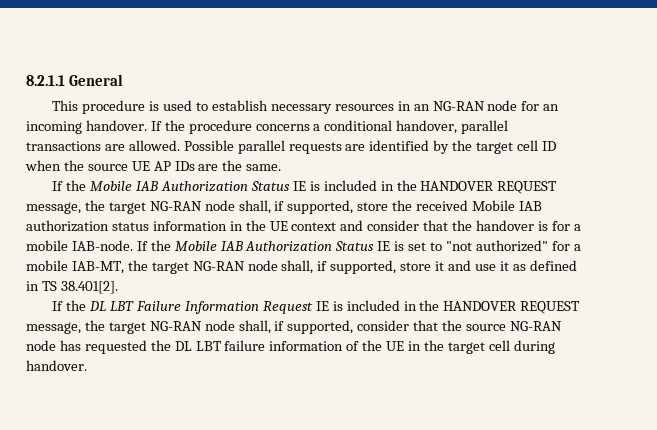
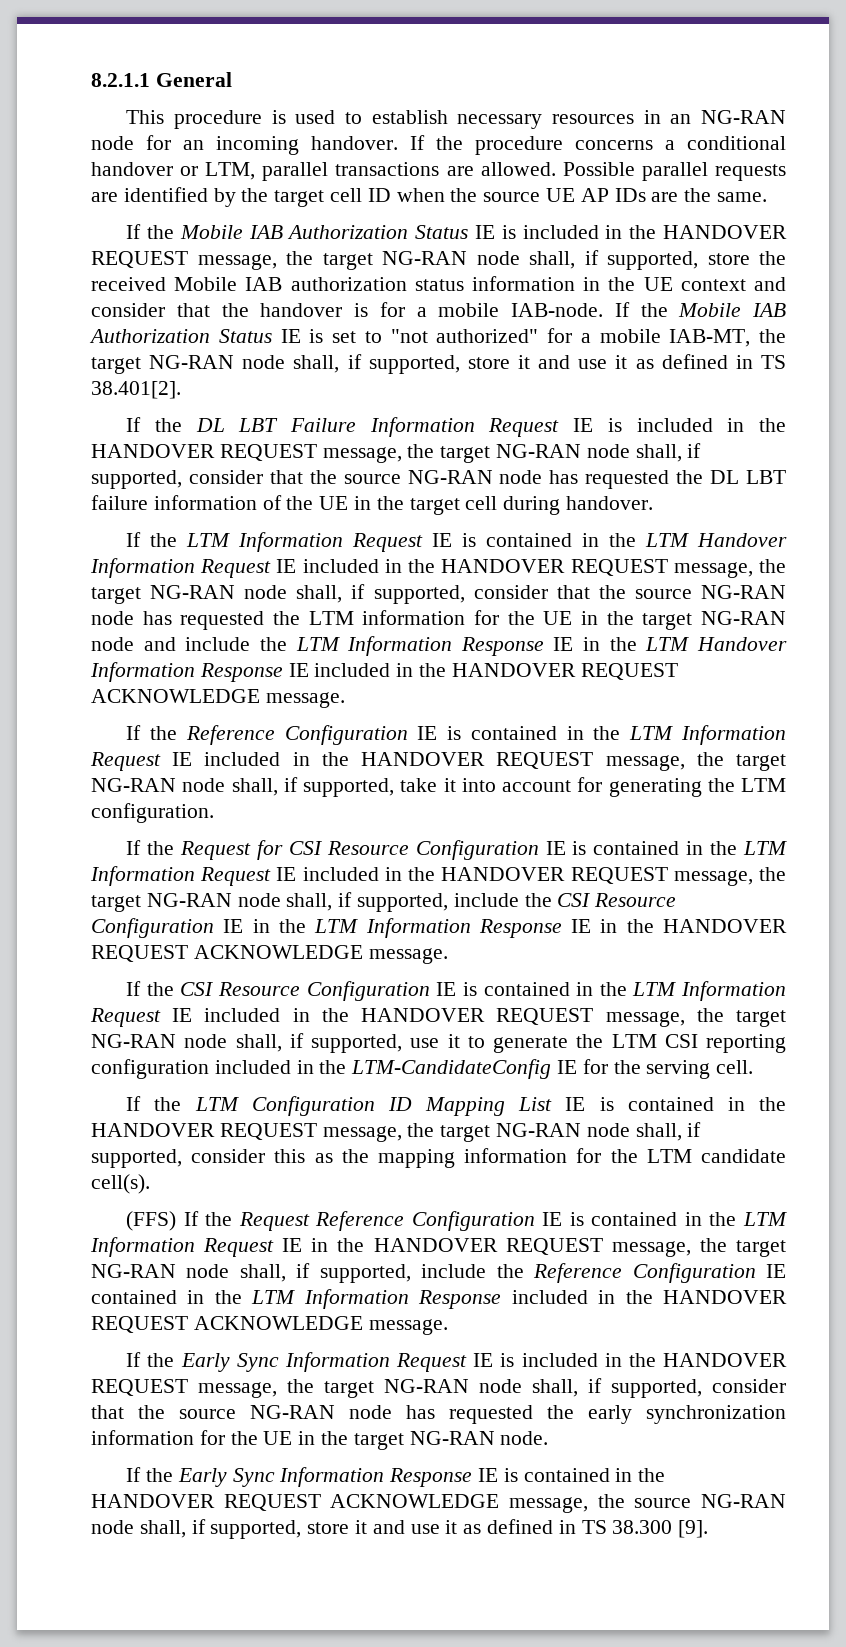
[396,120,458,134] handover, -> [91,162,256,180] handover or LTM,
(87, 365) none -> [126,532,788,552] [90,558,786,578] [91,584,787,604] [91,610,786,630] [91,636,787,656] [90,662,678,682] [91,689,345,708] [126,725,786,745] [90,752,786,771] [91,777,786,797] [91,803,214,823] [126,840,787,860] [90,866,786,886] [91,892,677,912] [91,918,787,938] [91,945,448,964] [126,981,787,1001] [90,1008,786,1027] [91,1033,786,1053] [91,1059,754,1079] [126,1096,786,1116] [91,1122,702,1142] [91,1148,786,1168] [91,1174,150,1194] [126,1211,787,1231] [90,1237,786,1257] [91,1263,787,1283] [91,1289,788,1309] [91,1316,448,1335] [126,1352,787,1372] [91,1378,786,1398] [91,1405,786,1424] [91,1430,549,1450] [126,1467,666,1487] [91,1494,786,1513] [91,1519,709,1539] // If the LTM Information Request IE is contained in the LTM Handover Information Request IE included in the HANDOVER REQUEST message, the target NG-RAN node shall, if supported, consider that the source NG-RAN node has requested the LTM information for the UE in the target NG-RAN node and include the LTM Information Response IE in the LTM Handover Information Response IE included in the HANDOVER REQUEST ACKNOWLEDGE message. // If the Reference Configuration IE is contained in the LTM Information Request IE included in the HANDOVER REQUEST message, the target NG-RAN node shall, if supported, take it into account for generating the LTM configuration. // If the Request for CSI Resource Configuration IE is contained in the LTM Information Request IE included in the HANDOVER REQUEST message, the target NG-RAN node shall, if supported, include the CSI Resource Configuration IE in the LTM Information Response IE in the HANDOVER REQUEST ACKNOWLEDGE message. // If the CSI Resource Configuration IE is contained in the LTM Information Request IE included in the HANDOVER REQUEST message, the target NG-RAN node shall, if supported, use it to generate the LTM CSI reporting configuration included in the LTM-CandidateConfig IE for the serving cell. // If the LTM Configuration ID Mapping List IE is contained in the HANDOVER REQUEST message, the target NG-RAN node shall, if supported, consider this as the mapping information for the LTM candidate cell(s). // (FFS) If the Request Reference Configuration IE is contained in the LTM Information Request IE in the HANDOVER REQUEST message, the target NG-RAN node shall, if supported, include the Reference Configuration IE contained in the LTM Information Response included in the HANDOVER REQUEST ACKNOWLEDGE message. // If the Early Sync Information Request IE is included in the HANDOVER REQUEST message, the target NG-RAN node shall, if supported, consider that the source NG-RAN node has requested the early synchronization information for the UE in the target NG-RAN node. // If the Early Sync Information Response IE is contained in the HANDOVER REQUEST ACKNOWLEDGE message, the source NG-RAN node shall, if supported, store it and use it as defined in TS 38.300 [9].

